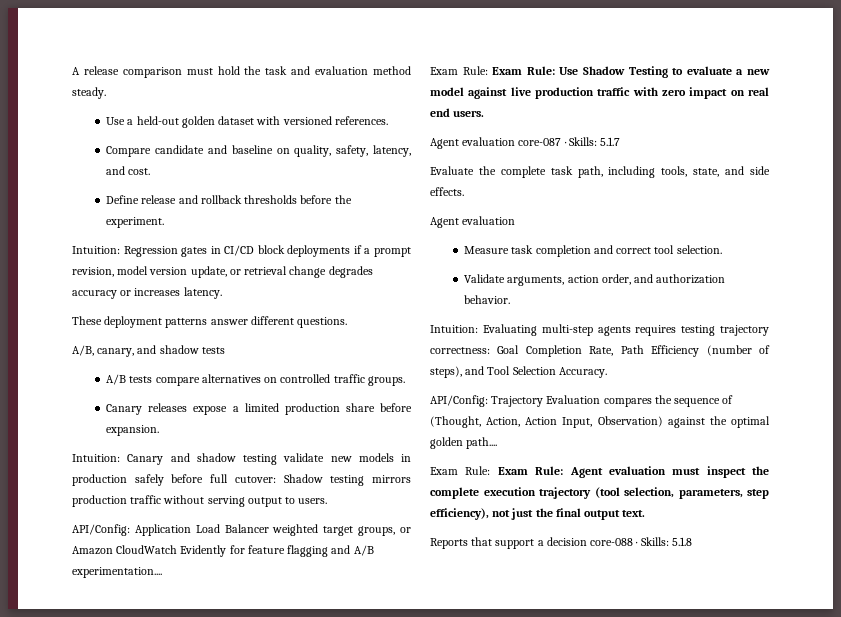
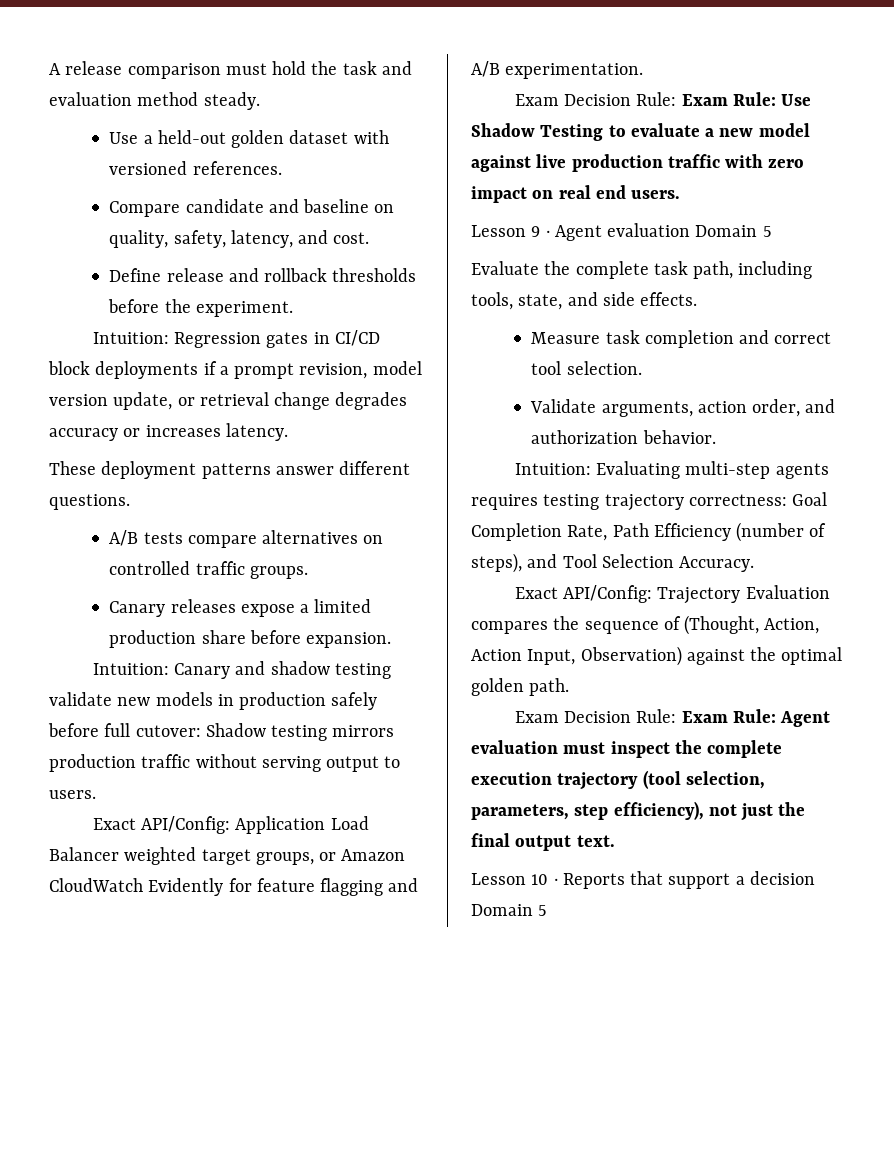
[72,345,225,357] // A/B, canary, and shadow tests -> (130, 502) none
(328, 501) none -> [92,818,136,830] Exact
[72,567,162,578] [430,67,458,75] experimentation.... // Exam -> [505,63,644,79] [514,94,632,106] experimentation. // Exam Decision
[430,137,621,149] Agent evaluation core-087 · Skills: 5.1.7 -> [471,223,772,241] Lesson 9 · Agent evaluation Domain 5
[430,216,516,228] // Agent evaluation -> (698, 299) none
(607, 372) none -> [514,587,558,599] Exact
[466,437,498,449] [430,467,458,475] path.... // Exam -> [529,678,570,696] [514,711,632,723] path. // Exam Decision
(646, 513) none -> [471,873,558,885] Lesson 10 ·
[590,537,692,546] core-088 · Skills: 5.1.8 -> [471,904,548,916] Domain 5

